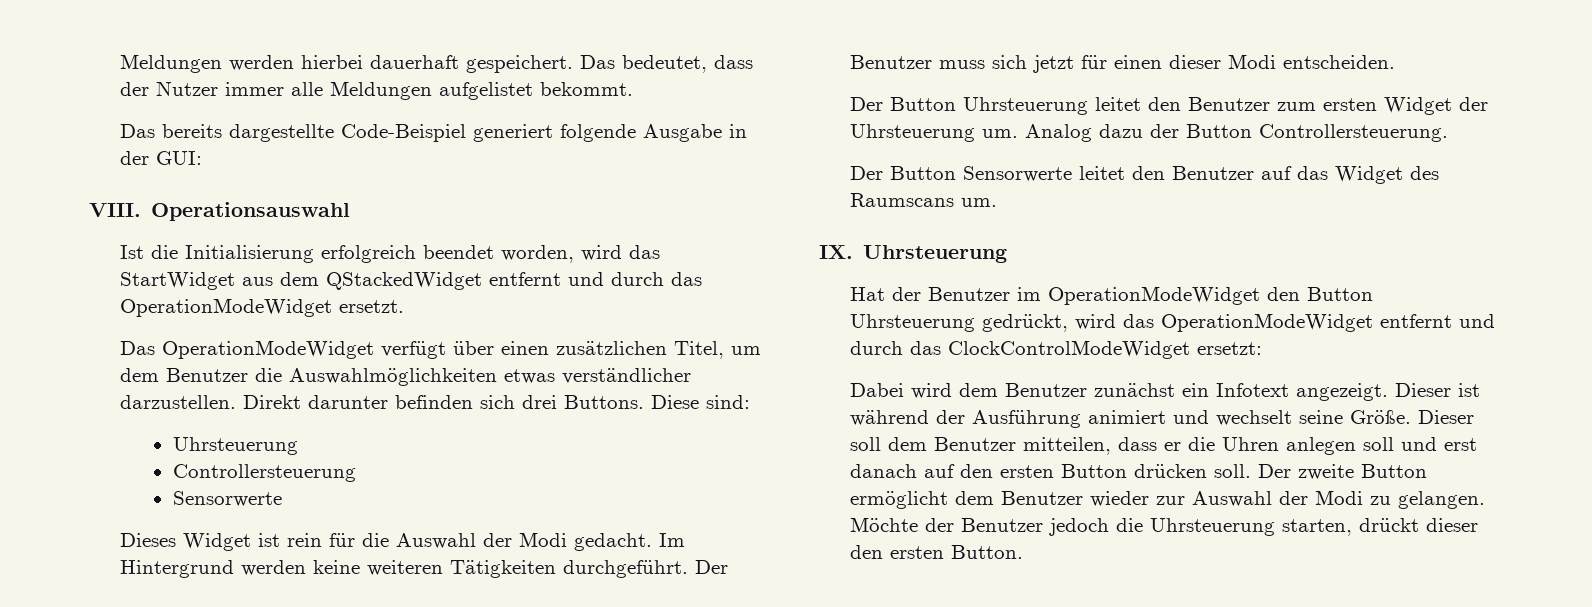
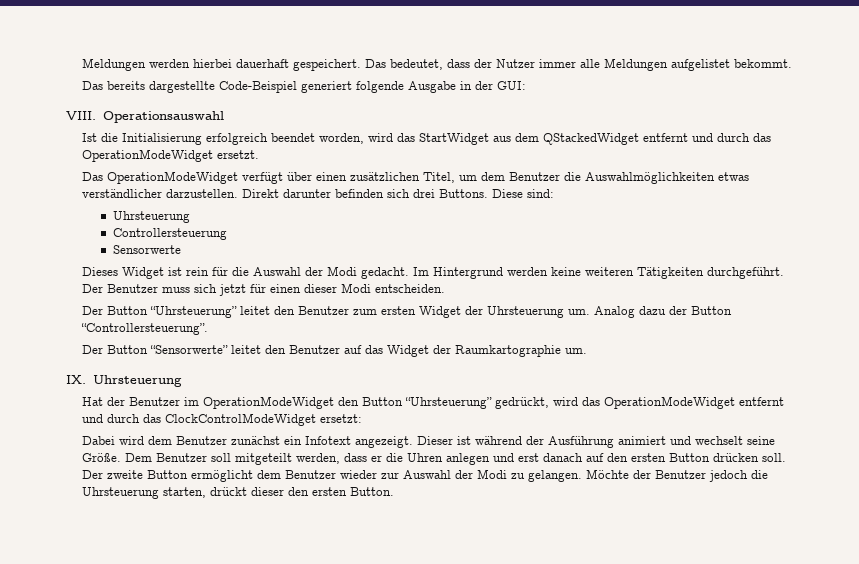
[962,97,1088,115] Uhrsteuerung -> [150,306,238,318] “Uhrsteuerung”
[1258,124,1448,142] [849,166,1072,182] Controllersteuerung. // Der Button Sensorwerte -> [81,323,209,335] [82,345,229,354] “Controllersteuerung”. // Der Button “Sensorwerte”
[1409,166,1439,180] [849,193,954,207] des Raumscans -> [433,345,562,357] der Raumkartographie
[849,314,975,332] Uhrsteuerung -> [405,397,493,409] “Uhrsteuerung”
[1417,410,1474,424] [849,437,1111,455] Dieser soll dem Benutzer mitteilen, -> [125,453,341,465] Dem Benutzer soll mitgeteilt werden,
[1362,437,1394,451] soll -> (491, 459) none

